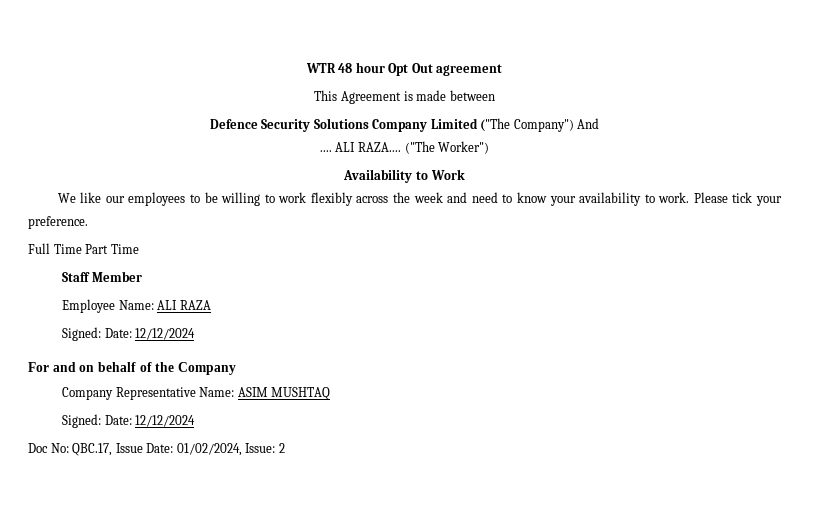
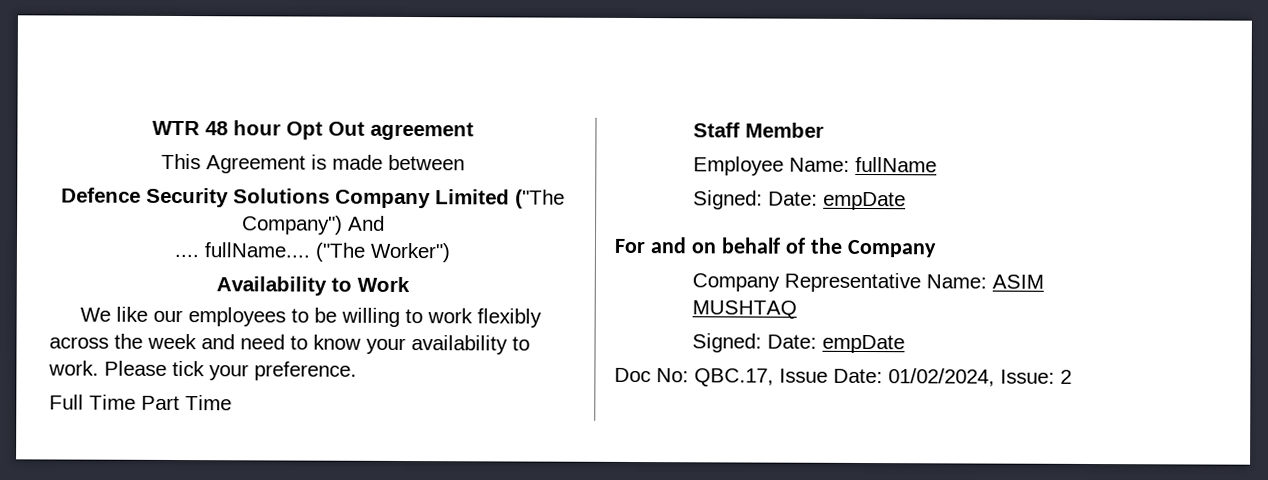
[335,142,401,152] ALI RAZA.... -> [204,242,310,258] fullName....
[157,300,211,310] [62,327,196,341] ALI RAZA // Signed: Date: 12/12/2024 -> [855,156,938,173] [693,190,907,211] fullName // Signed: Date: empDate
[135,415,196,427] 12/12/2024 -> [822,334,906,354] empDate

